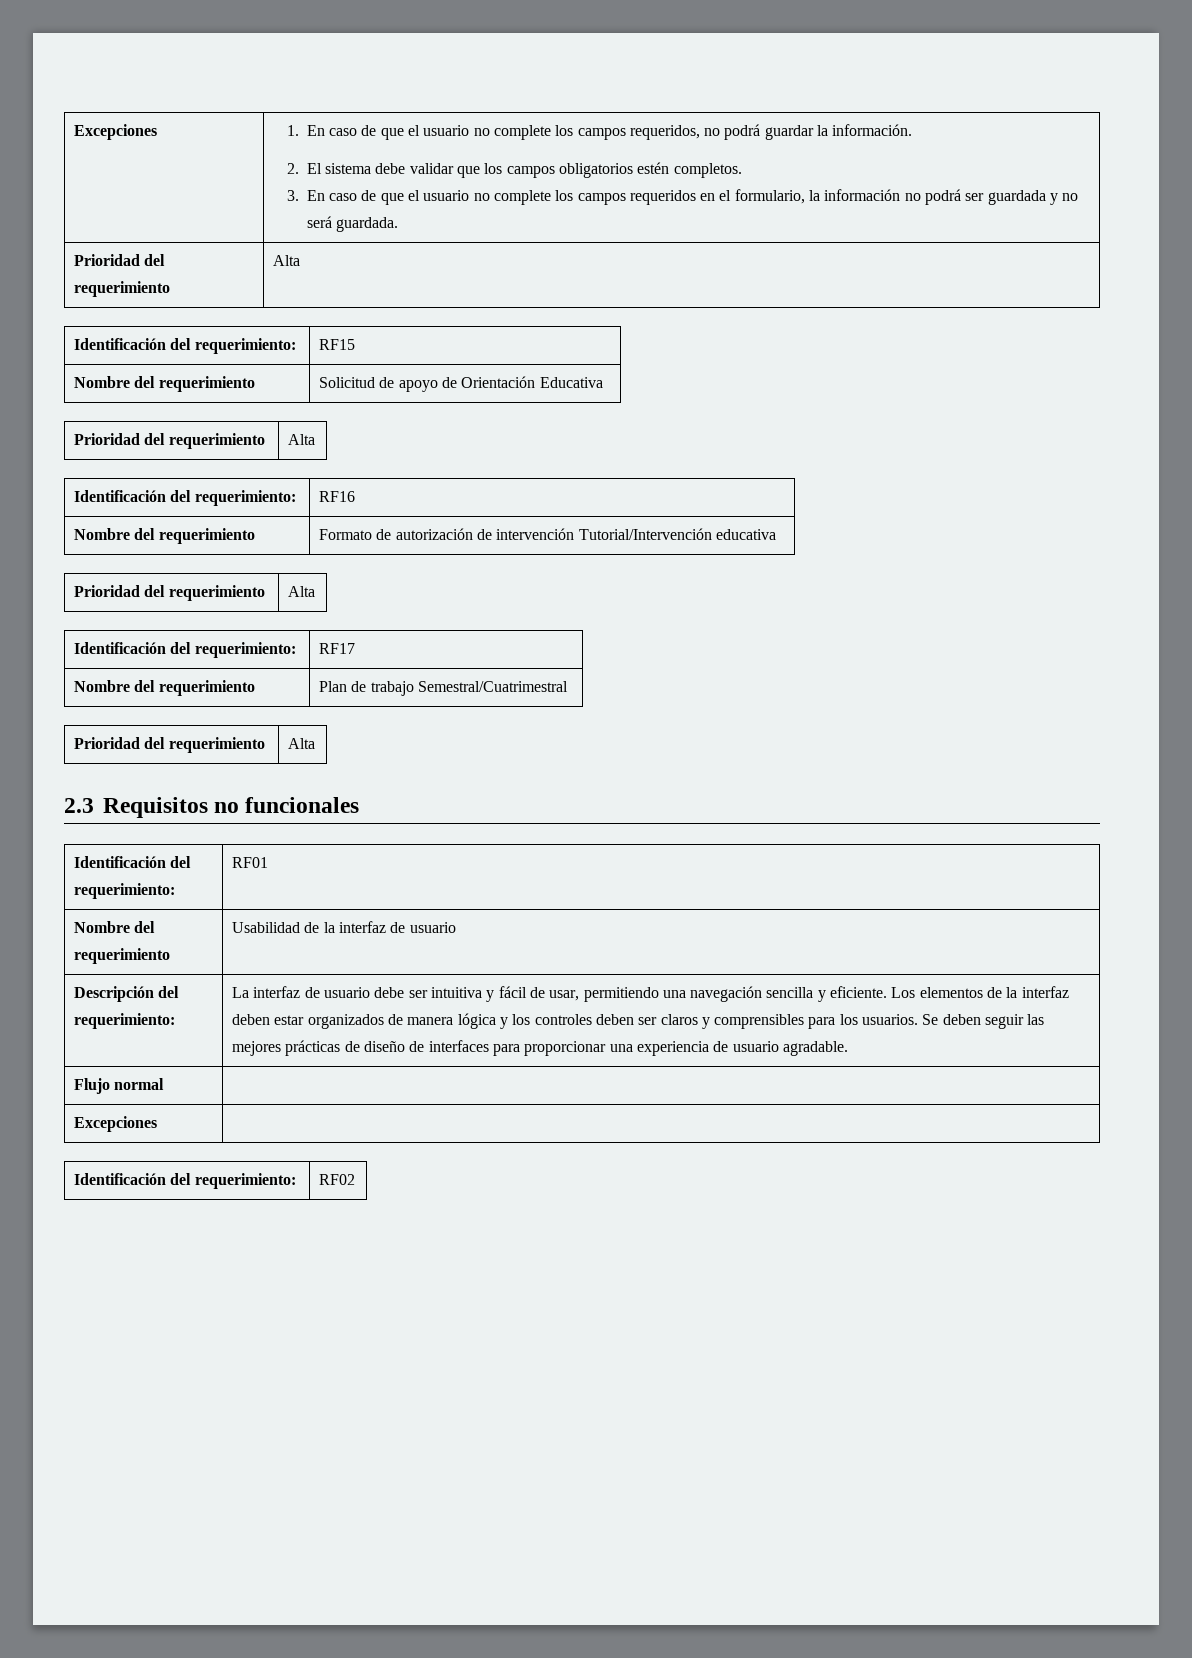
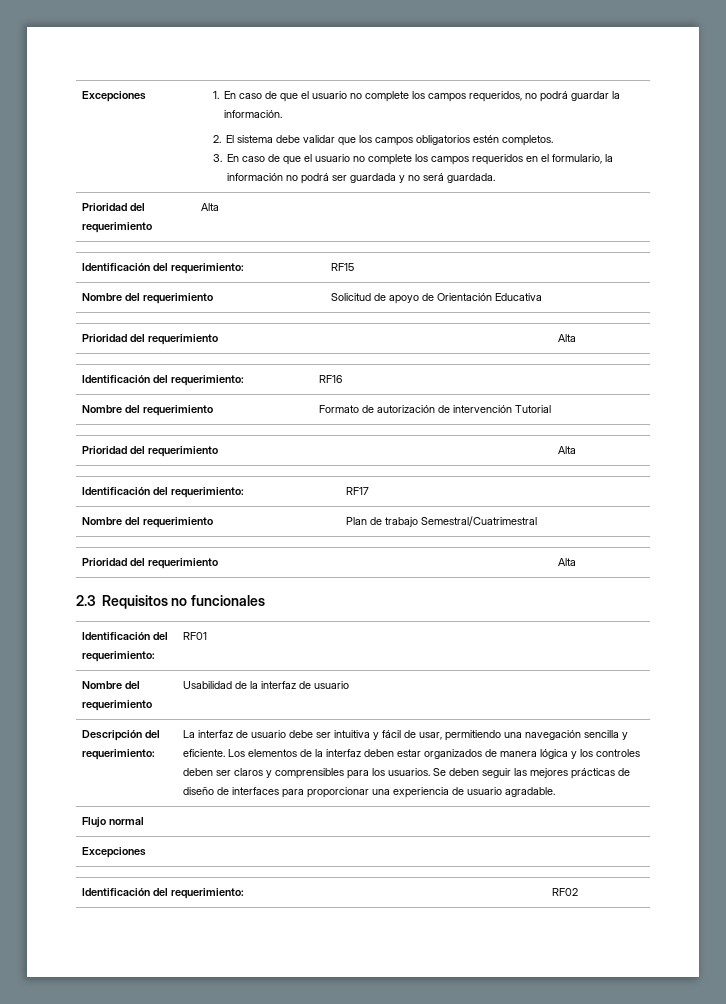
[578,528,776,540] Tutorial/Intervención educativa -> [514,405,551,413] Tutorial

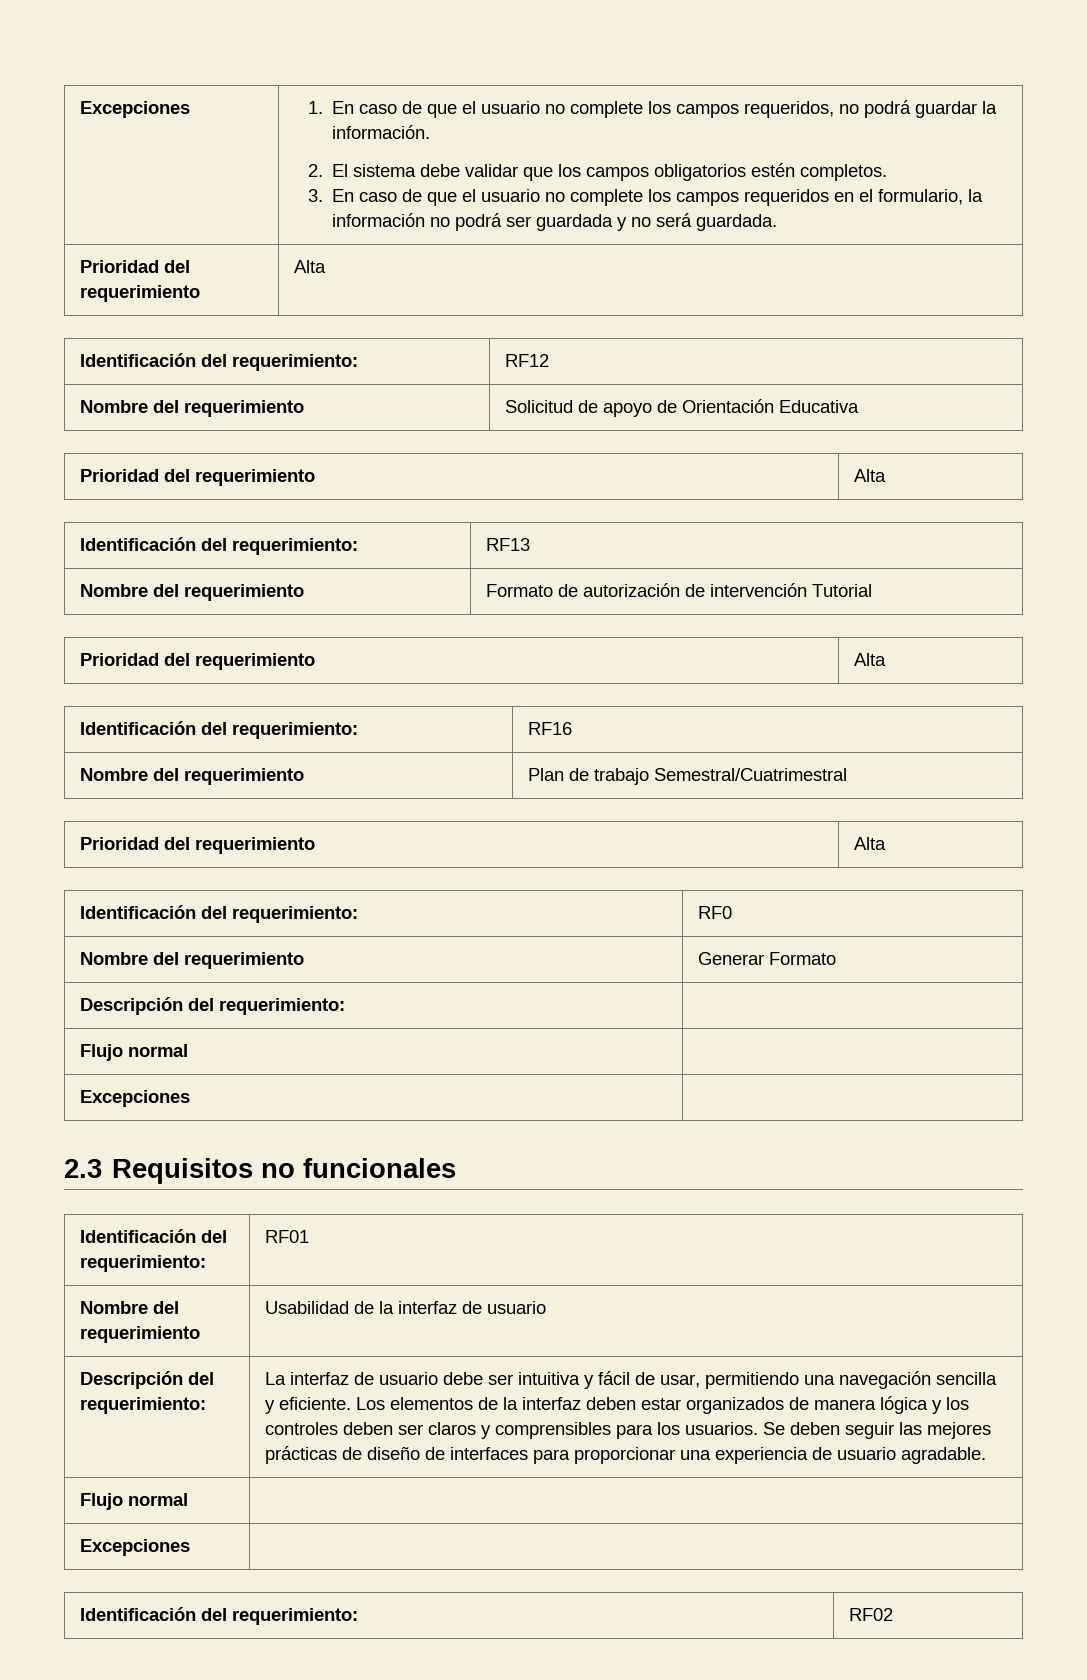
[330,263,354,271] RF15 -> [505,354,550,367] RF12
[318,375,342,383] RF16 -> [486,538,531,551] RF13
[345,487,369,495] RF17 -> [528,722,573,735] RF16
(576, 562) none -> [80,905,359,923] [698,906,733,919] [80,952,305,969] [698,952,837,965] [80,997,346,1015] [80,1044,189,1061] [80,1090,191,1107] // Identificación del requerimiento: | RF0 // Nombre del requerimiento | Generar Formato // Descripción del requerimiento: | // Flujo normal | // Excepciones |

